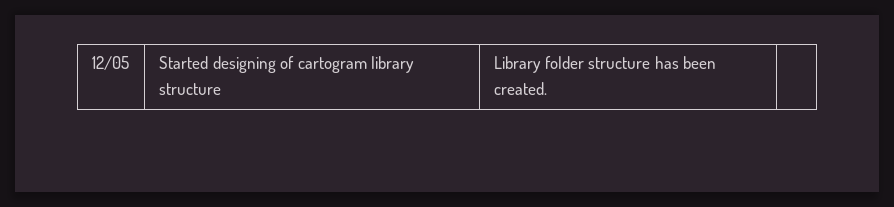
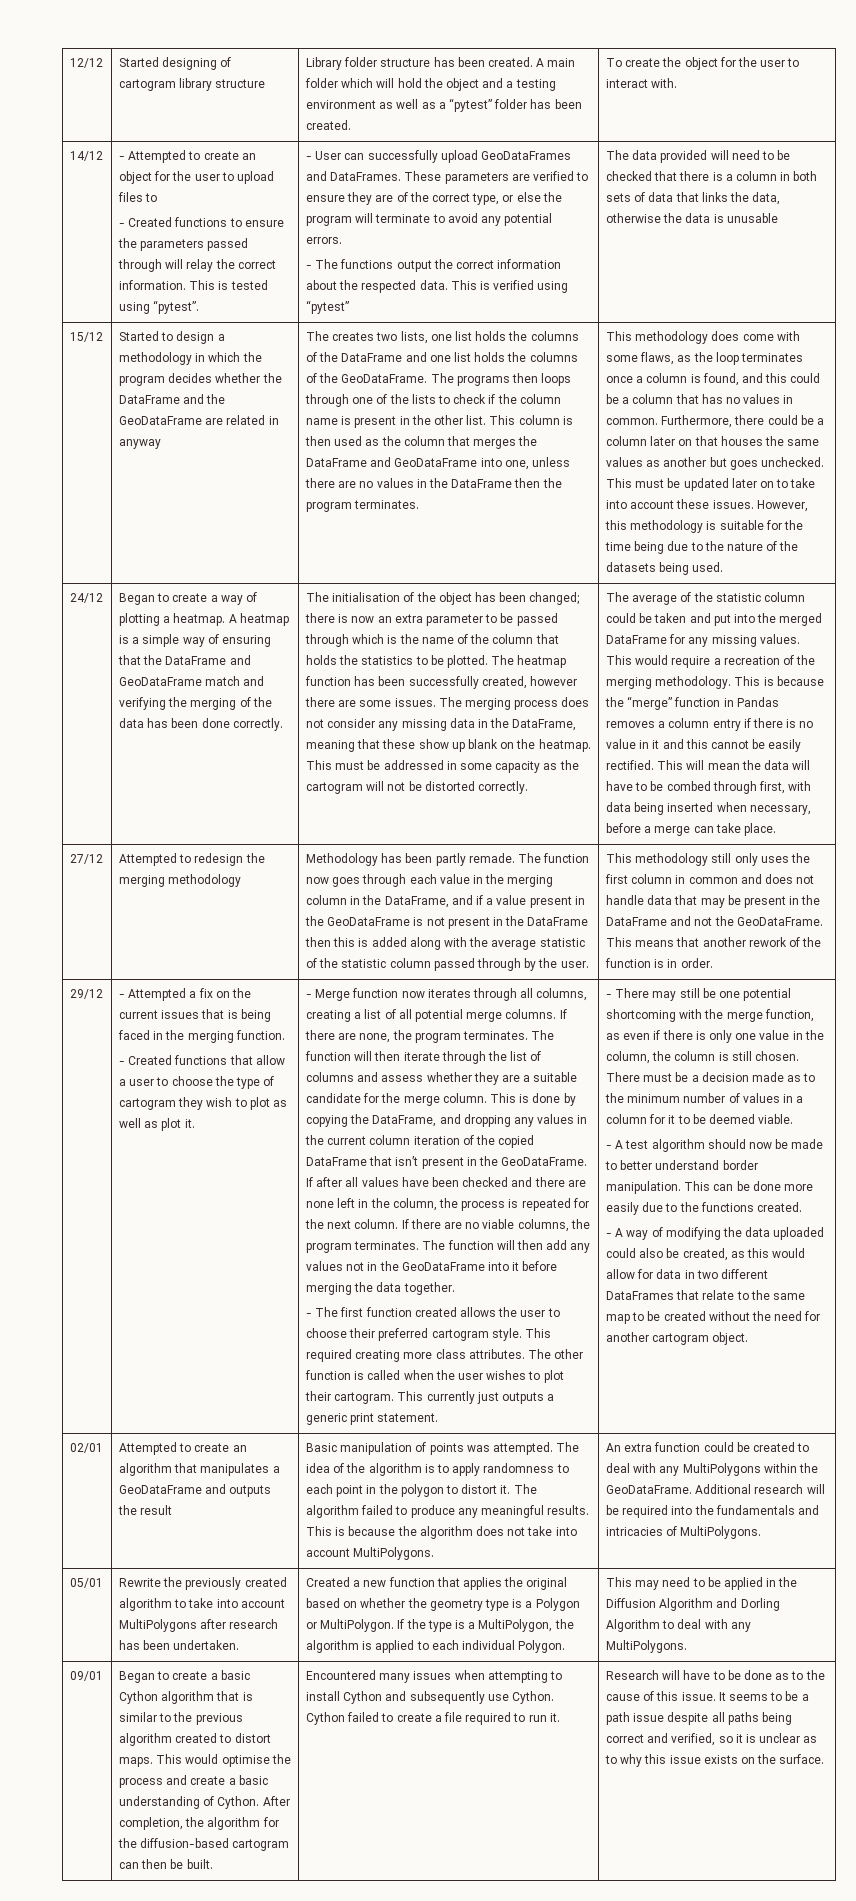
[91,56,129,70] 12/05 -> [69,58,103,68] 12/12
(547, 88) | -> [536,58,576,67] [304,78,556,91] [305,98,582,112] [305,120,351,130] [605,57,800,70] [605,78,678,88] [69,151,103,161] [118,150,256,163] [118,171,274,184] [117,192,158,202] [118,217,284,227] [117,238,249,251] [117,259,276,272] [118,280,268,290] [118,300,200,314] [305,150,571,163] [305,171,589,184] [305,192,562,205] [305,213,553,226] [305,237,342,244] [305,259,562,272] [305,280,569,293] [305,300,349,314] [605,150,791,163] [605,171,818,181] [605,192,781,205] [605,213,778,223] [69,332,103,342] [118,331,225,344] [118,352,262,365] [118,373,282,386] [118,394,226,404] [118,415,279,425] [118,439,161,449] [305,331,579,344] [305,352,578,362] [305,373,572,386] [304,394,561,407] [305,415,573,428] [304,436,538,449] [305,457,570,470] [304,478,562,488] [305,500,420,512] [605,331,800,344] [605,352,803,365] [605,373,821,386] [605,394,794,404] [605,415,824,428] [605,436,820,446] [605,457,824,470] [605,478,816,491] [605,499,808,512] [604,520,803,533] [604,541,799,554] [605,562,724,575] [69,593,103,603] [118,592,257,605] [118,613,289,626] [118,634,271,647] [117,655,251,665] [118,676,265,686] [118,697,272,710] [118,718,283,731] [305,592,580,605] [304,613,558,626] [304,634,559,647] [305,655,567,668] [304,676,577,689] [304,697,590,710] [305,718,577,731] [305,739,591,752] [305,760,579,773] [305,781,528,794] [605,592,805,605] [605,613,823,626] [605,634,800,647] [605,655,816,668] [605,676,824,689] [604,696,779,710] [605,718,814,731] [605,739,802,752] [605,760,811,770] [605,781,812,794] [605,802,811,815] [605,823,776,836] [69,854,103,864] [118,853,265,866] [118,874,242,887] [305,853,590,866] [305,874,554,887] [305,895,585,908] [304,916,589,929] [304,937,585,950] [305,958,589,971] [605,853,810,866] [604,874,815,884] [605,895,821,908] [605,916,823,926] [605,937,822,947] [604,958,713,968] [69,989,103,999] [118,988,251,1001] [118,1009,271,1022] [117,1030,285,1043] [118,1055,285,1065] [118,1076,275,1089] [118,1097,287,1110] [118,1118,195,1131] [305,988,588,1001] [305,1009,567,1022] [304,1030,555,1043] [304,1051,542,1064] [305,1072,578,1085] [305,1093,576,1106] [305,1114,588,1127] [304,1135,535,1148] [305,1156,588,1169] [305,1177,586,1187] [305,1198,589,1211] [304,1219,590,1232] [305,1240,591,1253] [305,1261,558,1271] [305,1282,455,1295] [305,1307,560,1317] [305,1328,551,1341] [305,1349,584,1362] [304,1370,564,1383] [304,1391,555,1404] [305,1413,439,1425] [605,988,792,1001] [605,1009,814,1022] [605,1030,824,1043] [605,1051,799,1064] [605,1072,816,1082] [604,1093,804,1103] [605,1114,794,1124] [605,1139,824,1152] [604,1160,758,1170] [605,1181,813,1194] [605,1202,802,1215] [605,1227,825,1240] [605,1248,806,1261] [605,1269,768,1279] [605,1290,805,1300] [605,1311,821,1324] [605,1332,749,1345] [69,1443,103,1453] [118,1442,247,1455] [118,1463,280,1476] [118,1484,272,1497] [117,1505,173,1515] [305,1442,580,1455] [305,1463,569,1476] [305,1484,537,1497] [305,1505,590,1518] [305,1526,577,1539] [305,1547,435,1560] [605,1442,810,1452] [605,1463,818,1476] [605,1484,825,1494] [605,1505,819,1518] [605,1526,762,1539] [69,1578,103,1588] [118,1577,287,1590] [118,1598,285,1611] [118,1619,279,1632] [118,1640,240,1650] [305,1577,568,1590] [305,1598,580,1611] [305,1619,574,1632] [305,1640,566,1653] [605,1577,798,1590] [605,1598,780,1611] [605,1619,751,1632] [605,1640,687,1653] [69,1671,103,1681] [118,1670,250,1683] [118,1691,253,1704] [118,1712,243,1725] [118,1733,271,1746] [118,1754,291,1767] [118,1775,268,1788] [118,1796,290,1809] [118,1817,279,1830] [117,1838,290,1851] [118,1859,213,1869] [305,1670,562,1683] [305,1691,554,1704] [305,1712,560,1725] [605,1670,825,1680] [605,1691,809,1701] [605,1712,792,1725] [605,1733,818,1746] [604,1754,825,1767] A main folder which will hold the object and a testing environment as well as a “pytest” folder has been created. | To create the object for the user to interact with. // 14/12 | - Attempted to create an object for the user to upload files to // - Created functions to ensure the parameters passed through will relay the correct information. This is tested using “pytest”. | - User can successfully upload GeoDataFrames and DataFrames. These parameters are verified to ensure they are of the correct type, or else the program will terminate to avoid any potential errors. // - The functions output the correct information about the respected data. This is verified using “pytest” | The data provided will need to be checked that there is a column in both sets of data that links the data, otherwise the data is unusable // 15/12 | Started to design a methodology in which the program decides whether the DataFrame and the GeoDataFrame are related in anyway | The creates two lists, one list holds the columns of the DataFrame and one list holds the columns of the GeoDataFrame. The programs then loops through one of the lists to check if the column name is present in the other list. This column is then used as the column that merges the DataFrame and GeoDataFrame into one, unless there are no values in the DataFrame then the program terminates. | This methodology does come with some flaws, as the loop terminates once a column is found, and this could be a column that has no values in common. Furthermore, there could be a column later on that houses the same values as another but goes unchecked. This must be updated later on to take into account these issues. However, this methodology is suitable for the time being due to the nature of the datasets being used. // 24/12 | Began to create a way of plotting a heatmap. A heatmap is a simple way of ensuring that the DataFrame and GeoDataFrame match and verifying the merging of the data has been done correctly. | The initialisation of the object has been changed; there is now an extra parameter to be passed through which is the name of the column that holds the statistics to be plotted. The heatmap function has been successfully created, however there are some issues. The merging process does not consider any missing data in the DataFrame, meaning that these show up blank on the heatmap. This must be addressed in some capacity as the cartogram will not be distorted correctly. | The average of the statistic column could be taken and put into the merged DataFrame for any missing values. This would require a recreation of the merging methodology. This is because the “merge” function in Pandas removes a column entry if there is no value in it and this cannot be easily rectified. This will mean the data will have to be combed through first, with data being inserted when necessary, before a merge can take place. // 27/12 | Attempted to redesign the merging methodology | Methodology has been partly remade. The function now goes through each value in the merging column in the DataFrame, and if a value present in the GeoDataFrame is not present in the DataFrame then this is added along with the average statistic of the statistic column passed through by the user. | This methodology still only uses the first column in common and does not handle data that may be present in the DataFrame and not the GeoDataFrame. This means that another rework of the function is in order. // 29/12 | - Attempted a fix on the current issues that is being faced in the merging function. // - Created functions that allow a user to choose the type of cartogram they wish to plot as well as plot it. | - Merge function now iterates through all columns, creating a list of all potential merge columns. If there are none, the program terminates. The function will then iterate through the list of columns and assess whether they are a suitable candidate for the merge column. This is done by copying the DataFrame, and dropping any values in the current column iteration of the copied DataFrame that isn’t present in the GeoDataFrame. If after all values have been checked and there are none left in the column, the process is repeated for the next column. If there are no viable columns, the program terminates. The function will then add any values not in the GeoDataFrame into it before merging the data together. // - The first function created allows the user to choose their preferred cartogram style. This required creating more class attributes. The other function is called when the user wishes to plot their cartogram. This currently just outputs a generic print statement. | - There may still be one potential shortcoming with the merge function, as even if there is only one value in the column, the column is still chosen. There must be a decision made as to the minimum number of values in a column for it to be deemed viable. // - A test algorithm should now be made to better understand border manipulation. This can be done more easily due to the functions created. // - A way of modifying the data uploaded could also be created, as this would allow for data in two different DataFrames that relate to the same map to be created without the need for another cartogram object. // 02/01 | Attempted to create an algorithm that manipulates a GeoDataFrame and outputs the result | Basic manipulation of points was attempted. The idea of the algorithm is to apply randomness to each point in the polygon to distort it. The algorithm failed to produce any meaningful results. This is because the algorithm does not take into account MultiPolygons. | An extra function could be created to deal with any MultiPolygons within the GeoDataFrame. Additional research will be required into the fundamentals and intricacies of MultiPolygons. // 05/01 | Rewrite the previously created algorithm to take into account MultiPolygons after research has been undertaken. | Created a new function that applies the original based on whether the geometry type is a Polygon or MultiPolygon. If the type is a MultiPolygon, the algorithm is applied to each individual Polygon. | This may need to be applied in the Diffusion Algorithm and Dorling Algorithm to deal with any MultiPolygons. // 09/01 | Began to create a basic Cython algorithm that is similar to the previous algorithm created to distort maps. This would optimise the process and create a basic understanding of Cython. After completion, the algorithm for the diffusion-based cartogram can then be built. | Encountered many issues when attempting to install Cython and subsequently use Cython. Cython failed to create a file required to run it. | Research will have to be done as to the cause of this issue. It seems to be a path issue despite all paths being correct and verified, so it is unclear as to why this issue exists on the surface.

